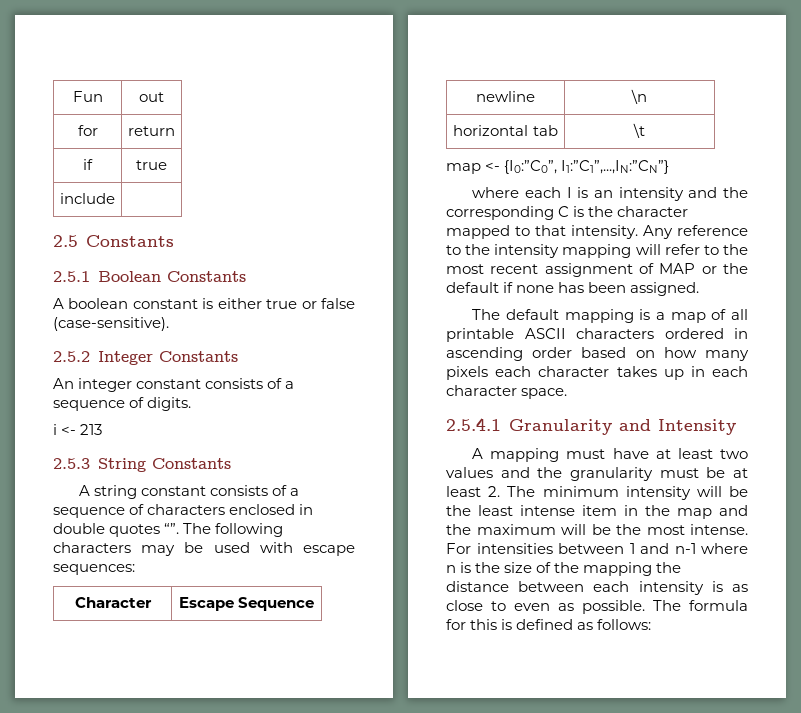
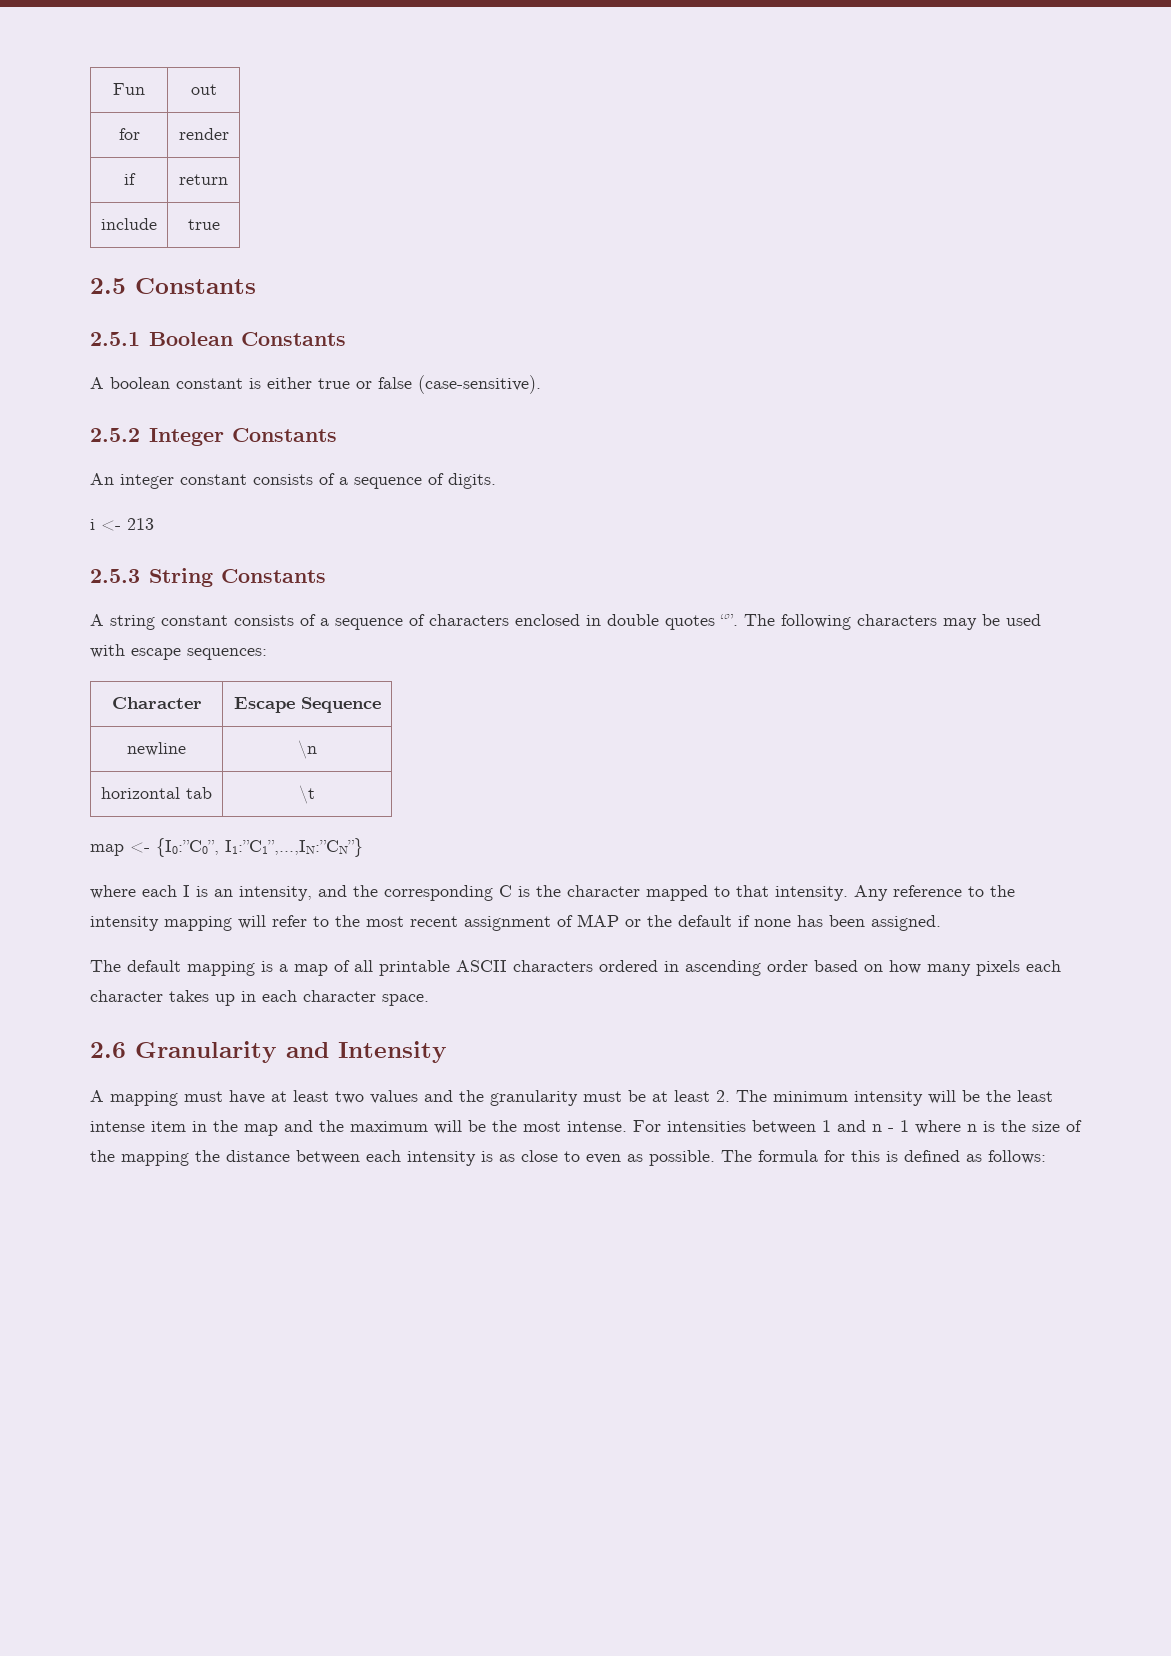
[128,126,175,136] return -> [178,128,229,140] render
[136,160,167,170] true -> [179,174,228,185] return
(115, 198) none -> [187,219,220,230] true
[618,187,684,201] intensity -> [239,886,312,901] intensity,
[446,418,501,431] 2.5.4.1 -> [90,1042,126,1058] 2.6
[674,543,696,554] n-1 -> [872,1120,909,1132] n - 1

